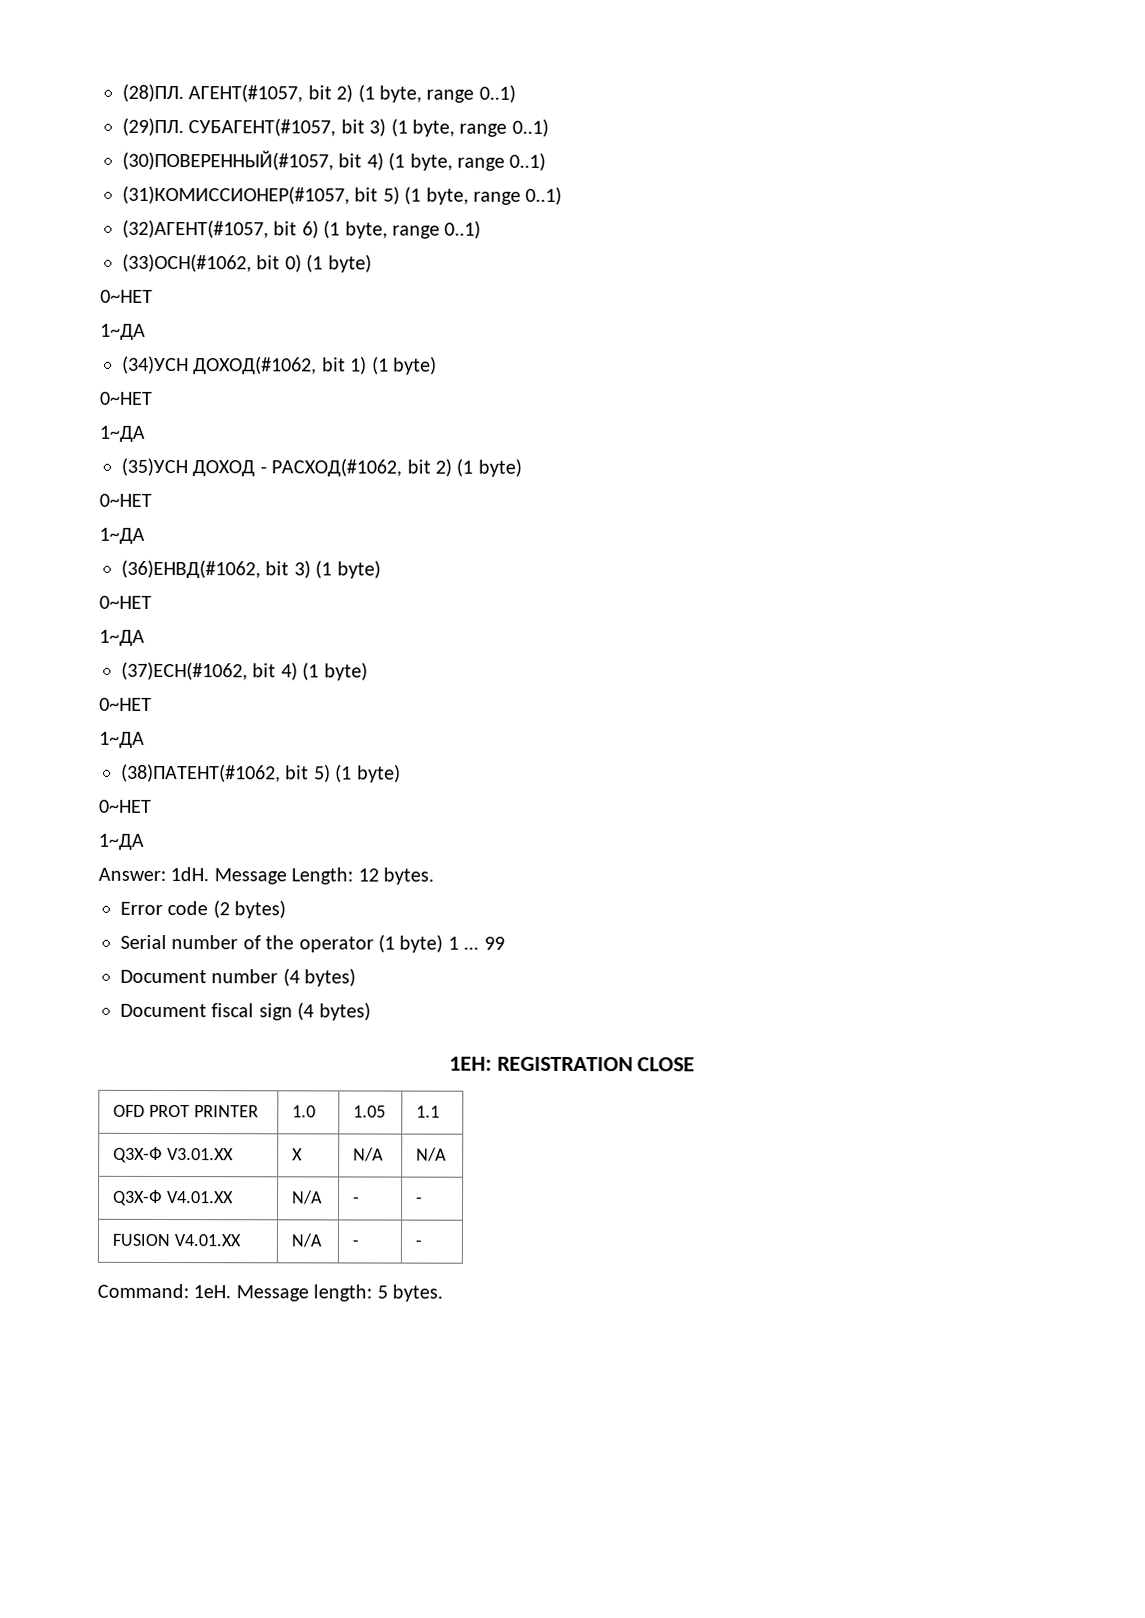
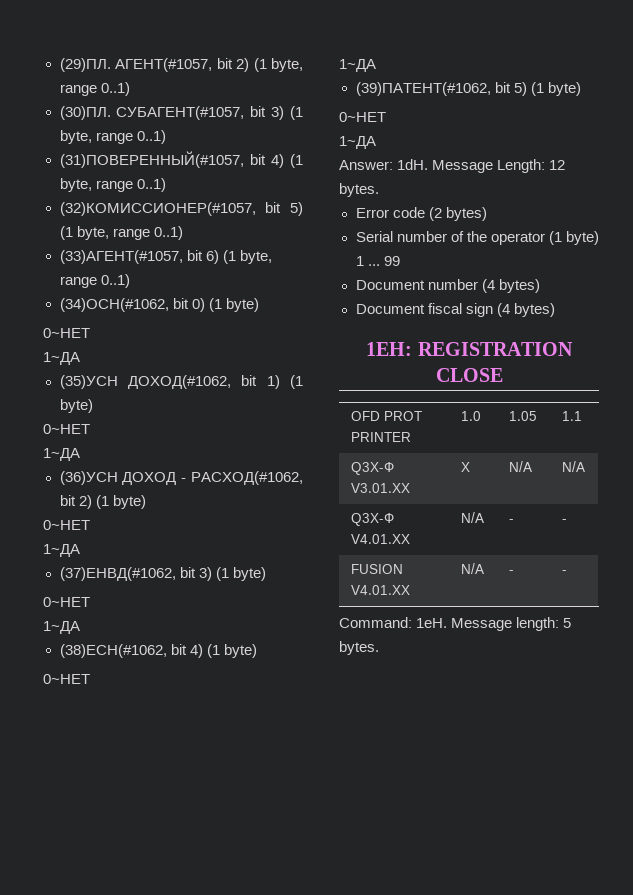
[122,83,184,103] (28)ПЛ. -> [59,58,111,72] (29)ПЛ.
[122,117,184,137] (29)ПЛ. -> [59,106,111,120] (30)ПЛ.
[122,149,334,171] (30)ПОВЕРЕННЫЙ(#1057, -> [59,151,244,168] (31)ПОВЕРЕННЫЙ(#1057,
[122,185,350,205] (31)КОМИССИОНЕР(#1057, -> [59,202,256,216] (32)КОМИССИОНЕР(#1057,
[122,219,269,239] (32)АГЕНТ(#1057, -> [59,250,183,264] (33)АГЕНТ(#1057,
[122,253,252,273] (33)ОСН(#1062, -> [59,298,169,312] (34)ОСН(#1062,
[122,355,189,375] (34)УСН -> [59,375,118,389] (35)УСН
[121,457,188,477] (35)УСН -> [59,471,118,485] (36)УСН
[121,559,261,579] (36)ЕНВД(#1062, -> [59,567,176,581] (37)ЕНВД(#1062,
[121,661,248,681] (37)ЕСН(#1062, -> [59,644,167,658] (38)ЕСН(#1062,
[121,763,281,783] (38)ПАТЕНТ(#1062, -> [355,82,491,96] (39)ПАТЕНТ(#1062,

